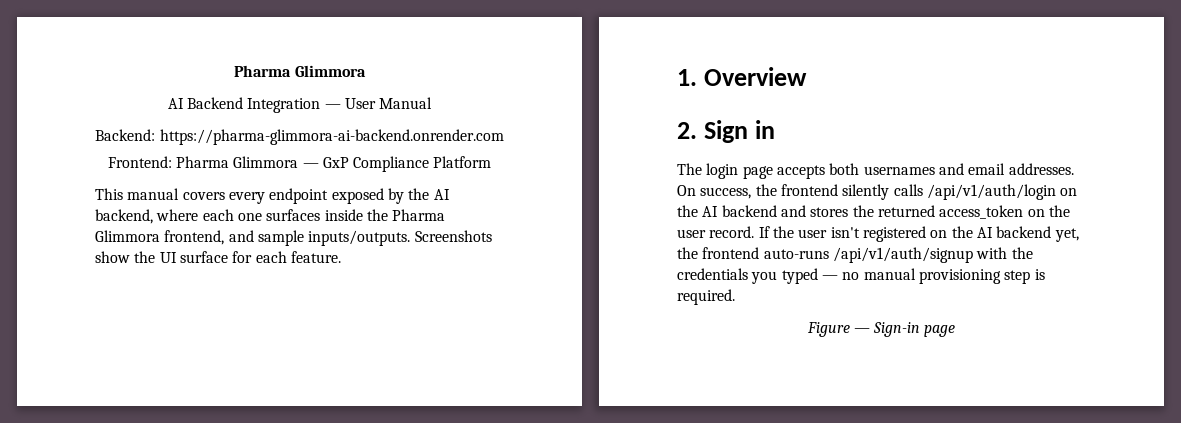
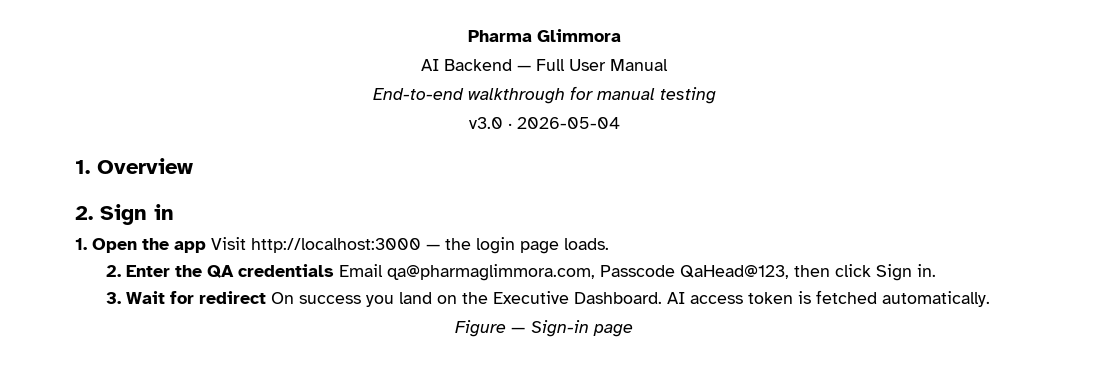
[247,98,341,113] Integration — -> [517,59,565,71] — Full
[95,129,504,145] [107,156,492,172] [95,188,450,204] [95,209,446,224] [95,230,492,246] [95,251,341,263] Backend: https://pharma-glimmora-ai-backend.onrender.com // Frontend: Pharma Glimmora — GxP Compliance Platform // This manual covers every endpoint exposed by the AI backend, where each one surfaces inside the Pharma Glimmora frontend, and sample inputs/outputs. Screenshots show the UI surface for each feature. -> [372,86,716,104] [468,117,620,129] End-to-end walkthrough for manual testing // v3.0 · 2026-05-04
[677,163,1074,179] [677,184,1078,200] [677,205,1070,219] [677,226,1079,242] [677,247,1033,263] [677,268,1045,284] [677,289,735,305] The login page accepts both usernames and email addresses. On success, the frontend silently calls /api/v1/auth/login on the AI backend and stores the returned access_token on the user record. If the user isn't registered on the AI backend yet, the frontend auto-runs /api/v1/auth/signup with the credentials you typed — no manual provisioning step is required. -> [75,237,609,254] [106,264,937,281] [106,290,991,307] 1. Open the app Visit http://localhost:3000 — the login page loads. // 2. Enter the QA credentials Email qa@pharmaglimmora.com, Passcode QaHead@123, then click Sign in. // 3. Wait for redirect On success you land on the Executive Dashboard. AI access token is fetched automatically.

